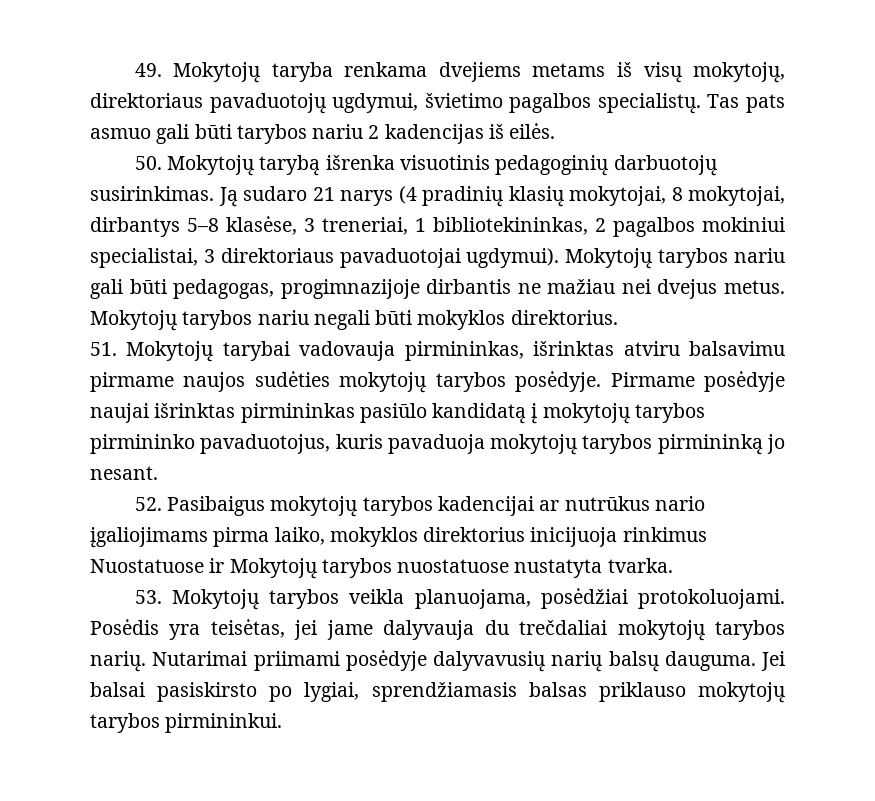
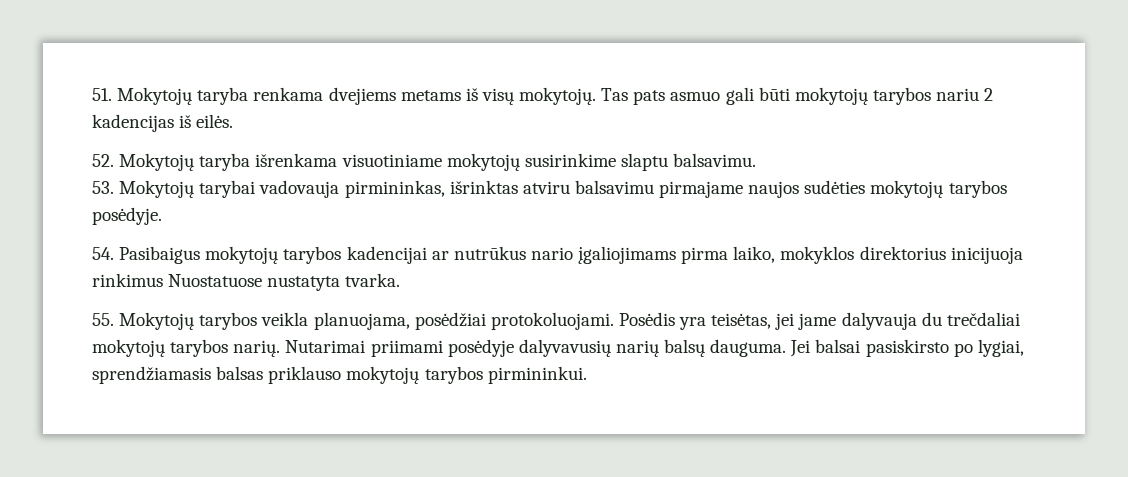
[134,63,162,77] 49. -> [92,88,112,101] 51.
[693,62,786,83] [90,93,701,114] mokytojų, direktoriaus pavaduotojų ugdymui, švietimo pagalbos specialistų. -> [519,87,597,105] mokytojų.
(232, 131) none -> [794,87,868,105] mokytojų
[134,155,717,176] [90,186,785,207] [90,216,785,237] [90,248,785,269] [90,279,785,299] [90,310,618,331] [90,342,117,356] 50. Mokytojų tarybą išrenka visuotinis pedagoginių darbuotojų susirinkimas. Ją sudaro 21 narys (4 pradinių klasių mokytojai, 8 mokytojai, dirbantys 5–8 klasėse, 3 treneriai, 1 bibliotekininkas, 2 pagalbos mokiniui specialistai, 3 direktoriaus pavaduotojai ugdymui). Mokytojų tarybos nariu gali būti pedagogas, progimnazijoje dirbantis ne mažiau nei dvejus metus. Mokytojų tarybos nariu negali būti mokyklos direktorius. // 51. -> [92,153,757,171] [92,181,114,194] 52. Mokytojų taryba išrenkama visuotiniame mokytojų susirinkime slaptu balsavimu. // 53.
[90,372,174,392] pirmame -> [659,181,744,198] pirmajame
[610,371,785,392] [90,403,705,424] [90,434,785,455] [90,466,158,480] [134,497,162,511] Pirmame posėdyje naujai išrinktas pirmininkas pasiūlo kandidatą į mokytojų tarybos pirmininko pavaduotojus, kuris pavaduoja mokytojų tarybos pirmininką jo nesant. // 52. -> [92,247,114,260] // 54.
[209,558,510,579] ir Mokytojų tarybos nuostatuose -> (263, 280) none
[134,590,162,604] 53. -> [92,313,114,326] 55.

